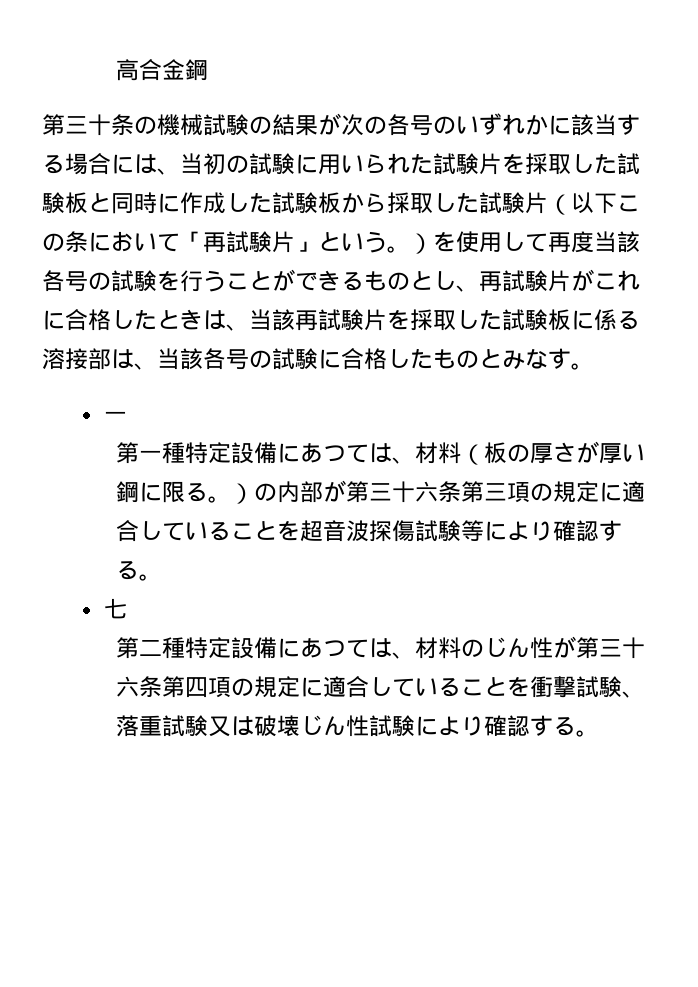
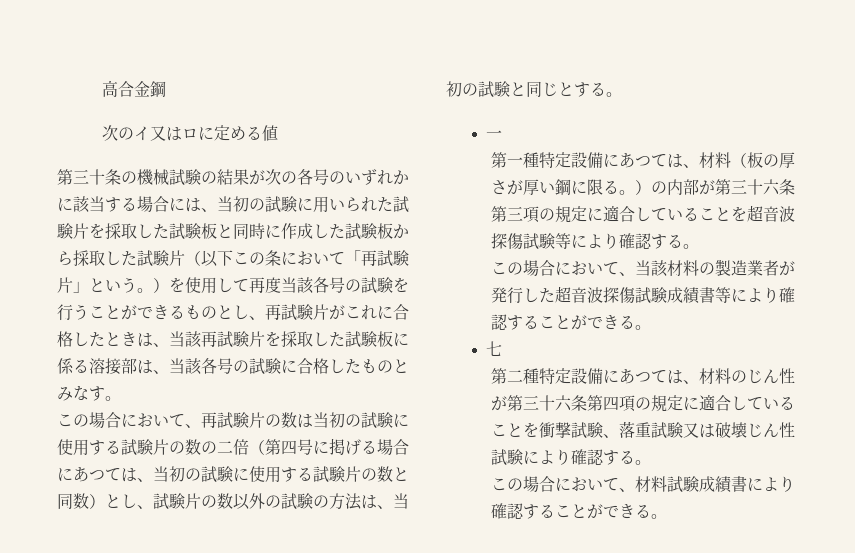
(208, 70) none -> [102,125,279,141] // 次のイ又はロに定める値
(594, 366) none -> [57,412,409,429] [57,438,409,456] [57,466,409,483] [57,493,409,510] [446,81,622,98] // この場合において、再試験片の数は当初の試験に使用する試験片の数の二倍（第四号に掲げる場合にあつては、当初の試験に使用する試験片の数と同数）とし、試験片の数以外の試験の方法は、当初の試験と同じとする。
(162, 577) none -> [491,259,796,277] [491,286,796,304] [491,314,652,330] // この場合において、当該材料の製造業者が発行した超音波探傷試験成績書等により確認することができる。
(599, 733) none -> [491,476,796,493] [491,503,668,519] // この場合において、材料試験成績書により確認することができる。

